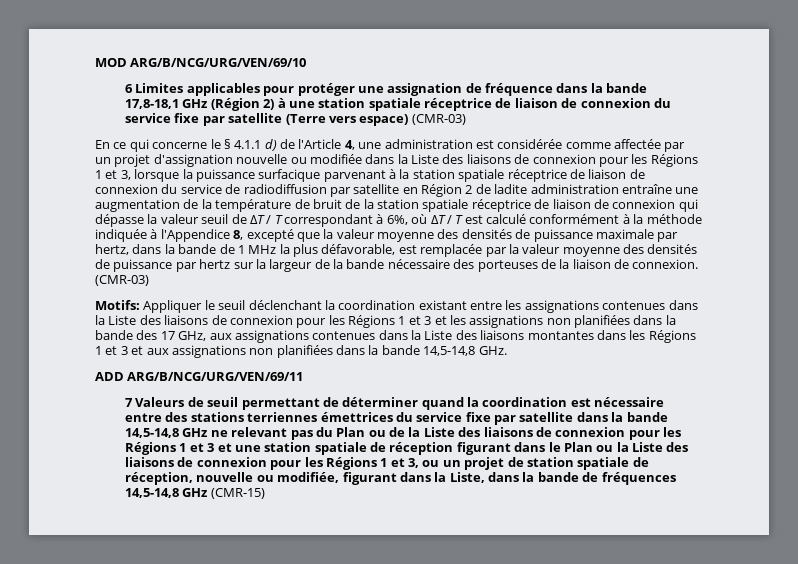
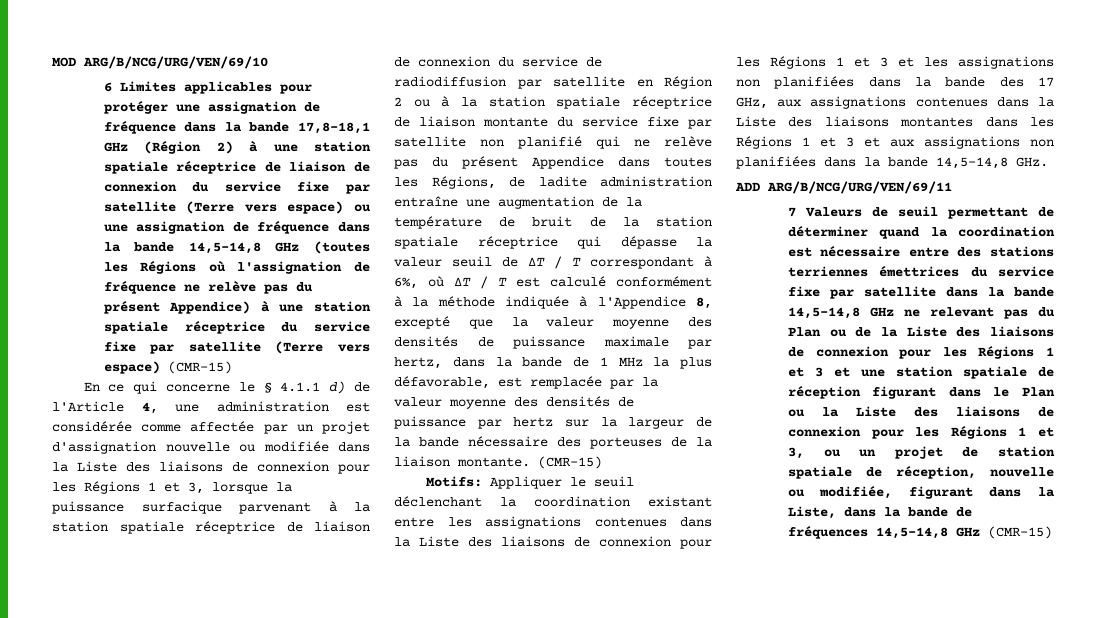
[411,114,466,125] (CMR-03) -> [354,204,370,212] [103,221,370,234] [103,241,370,254] [103,261,370,274] [103,281,312,294] [103,301,371,314] [103,321,370,334] [103,341,370,354] [103,361,232,374] ou une assignation de fréquence dans la bande 14,5-14,8 GHz (toutes les Régions où l'assignation de fréquence ne relève pas du présent Appendice) à une station spatiale réceptrice du service fixe par satellite (Terre vers espace) (CMR-15)
(473, 189) none -> [413,96,712,109] [394,116,712,129] [394,136,712,149] [394,156,712,169] [394,176,496,189] ou à la station spatiale réceptrice de liaison montante du service fixe par satellite non planifié qui ne relève pas du présent Appendice dans toutes les Régions,
[534,199,676,209] de liaison de connexion -> (558, 242) none
[614,259,699,269] [95,275,149,286] de connexion. (CMR-03) -> [457,456,602,469] montante. (CMR-15)

